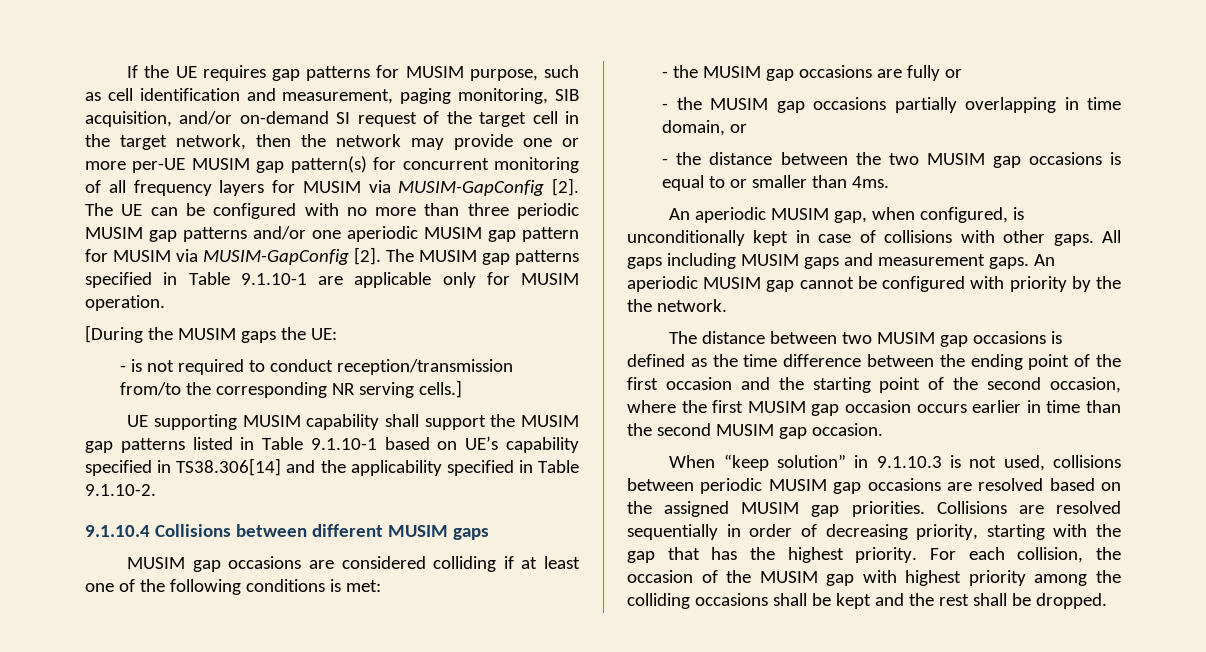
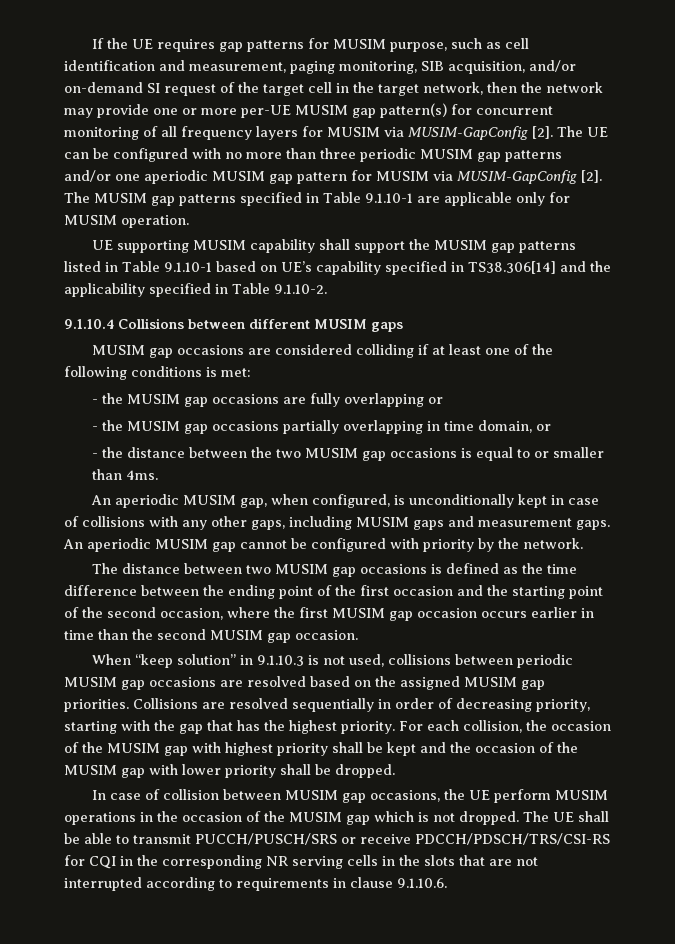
[85,325,337,343] [120,359,514,375] [120,380,463,398] // [During the MUSIM gaps the UE: // - is not required to conduct reception/transmission from/to the corresponding NR serving cells.] -> (189, 221) none
(941, 73) none -> [344,393,425,407] overlapping
[1003,230,1121,246] [627,257,662,269] other gaps. All gaps -> [182,516,285,530] any other gaps,
[627,299,652,312] the -> (519, 543) none
[1034,570,1121,586] [627,593,768,609] among the colliding occasions -> (328, 749) none
[938,593,1107,609] rest shall be dropped. -> [475,742,578,753] [64,764,395,778] [92,789,609,803] [64,811,609,825] [64,833,610,845] [64,855,538,869] [64,877,447,891] occasion of the MUSIM gap with lower priority shall be dropped. // In case of collision between MUSIM gap occasions, the UE perform MUSIM operations in the occasion of the MUSIM gap which is not dropped. The UE shall be able to transmit PUCCH/PUSCH/SRS or receive PDCCH/PDSCH/TRS/CSI-RS for CQI in the corresponding NR serving cells in the slots that are not interrupted according to requirements in clause 9.1.10.6.

